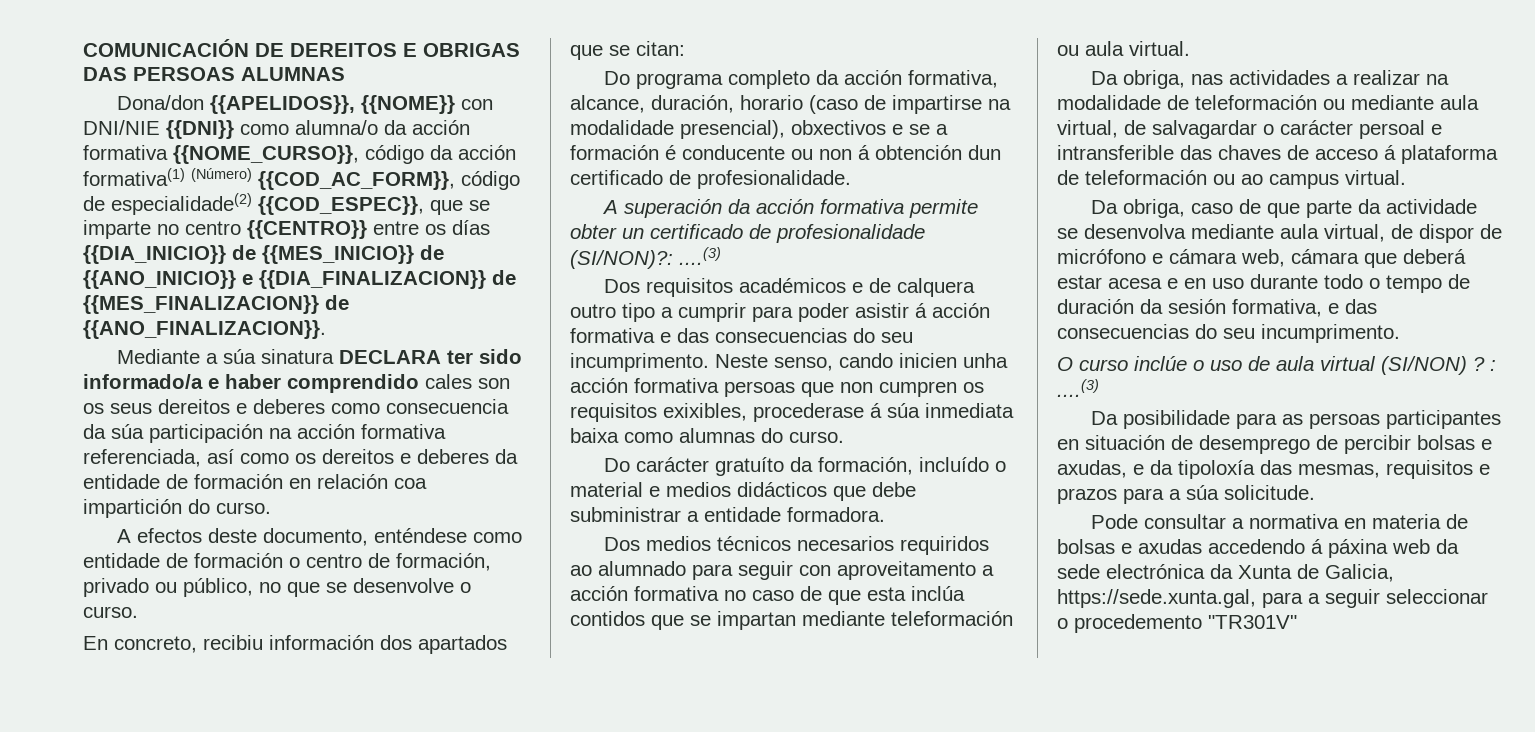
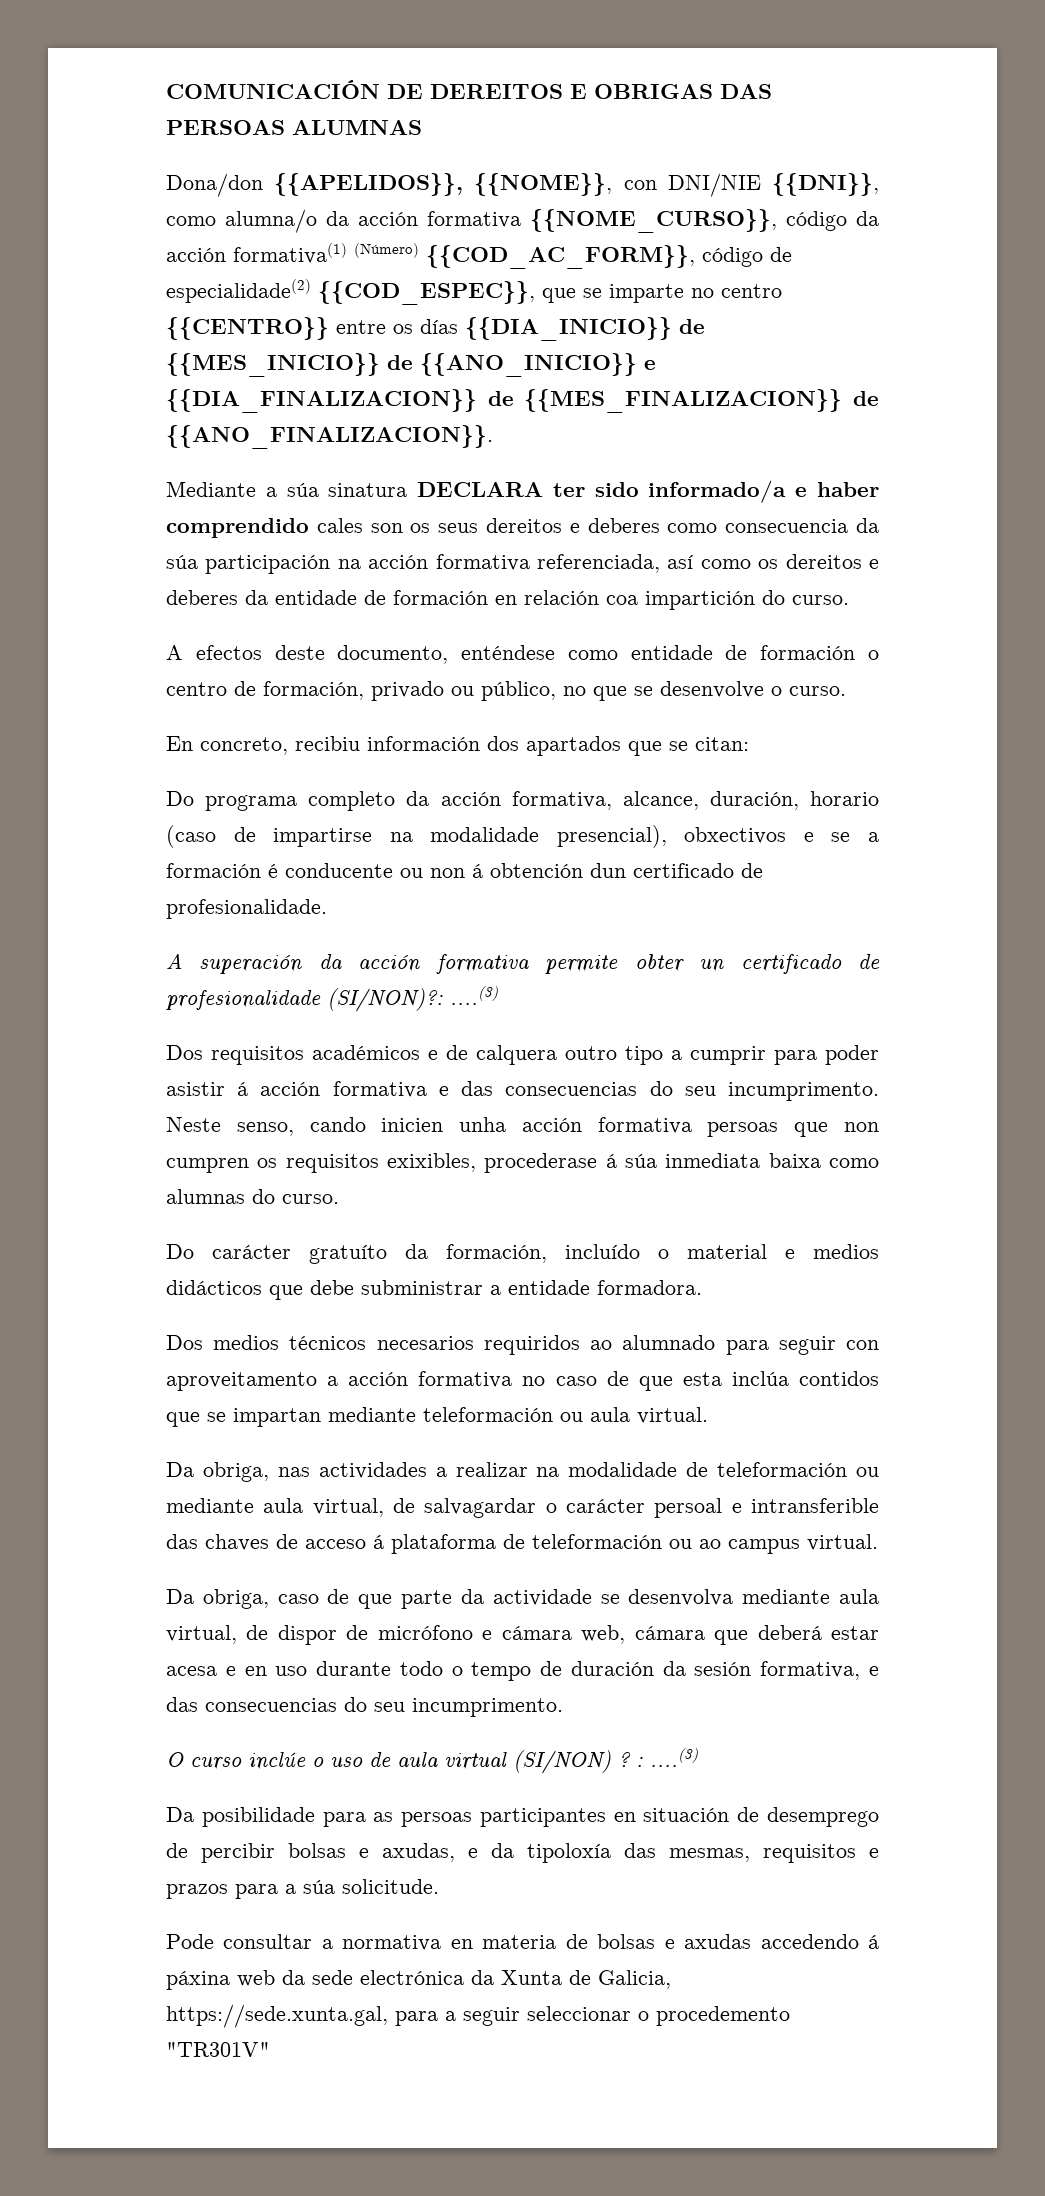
[360,95,455,114] {{NOME}} -> [474,173,613,196] {{NOME}},
[166,120,234,139] {{DNI}} -> [772,173,879,196] {{DNI}},

